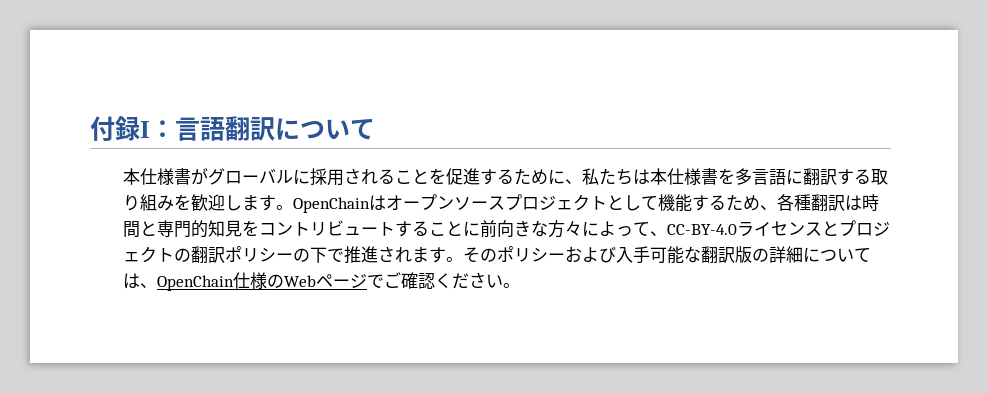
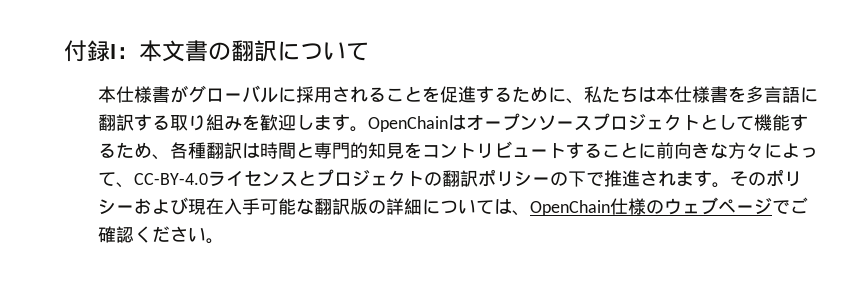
[175,117,225,141] 言語 -> [139,40,231,62] 本文書の
(616, 254) none -> [187,198,224,215] 現在
[283,275,316,287] Web -> [663,197,718,215] ウェブ

